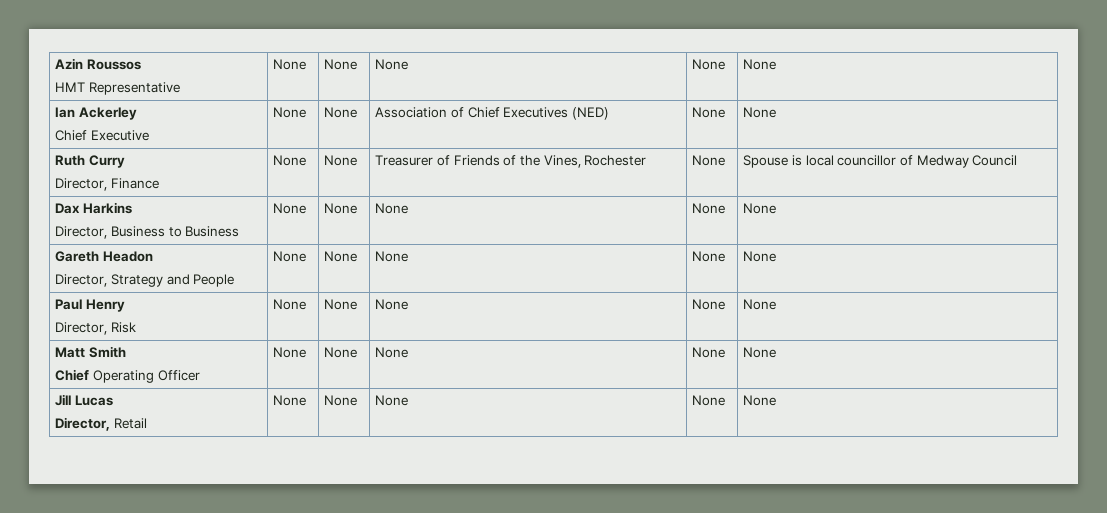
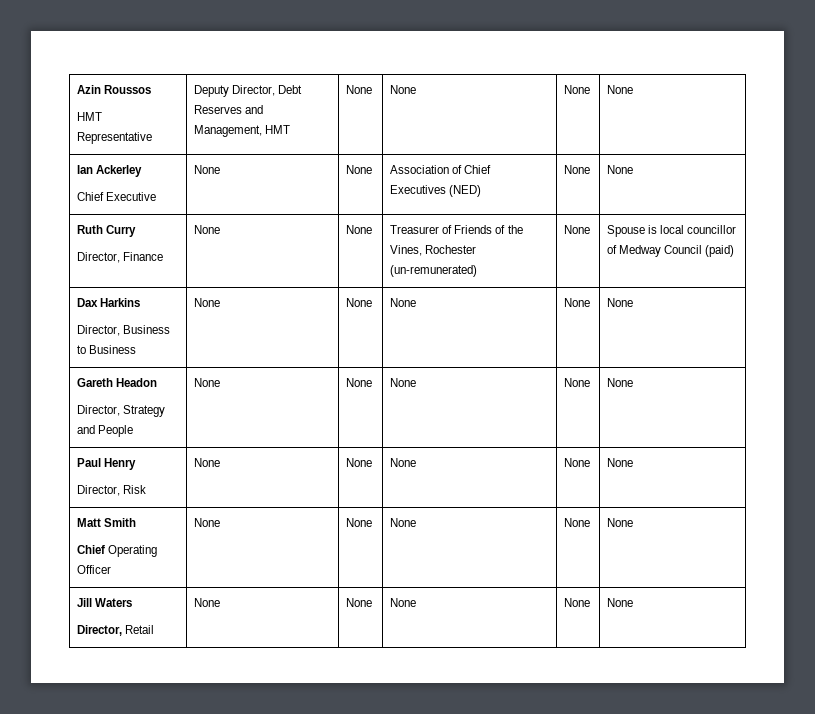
[273,59,307,70] | None -> [194,85,303,97] [194,105,264,114] [194,125,291,137] | Deputy Director, Debt Reserves and Management, HMT
(647, 160) none -> [390,265,478,277] (un-remunerated)
(1018, 160) none -> [705,245,735,257] (paid)
[75,395,114,406] Lucas -> [95,598,133,607] Waters

